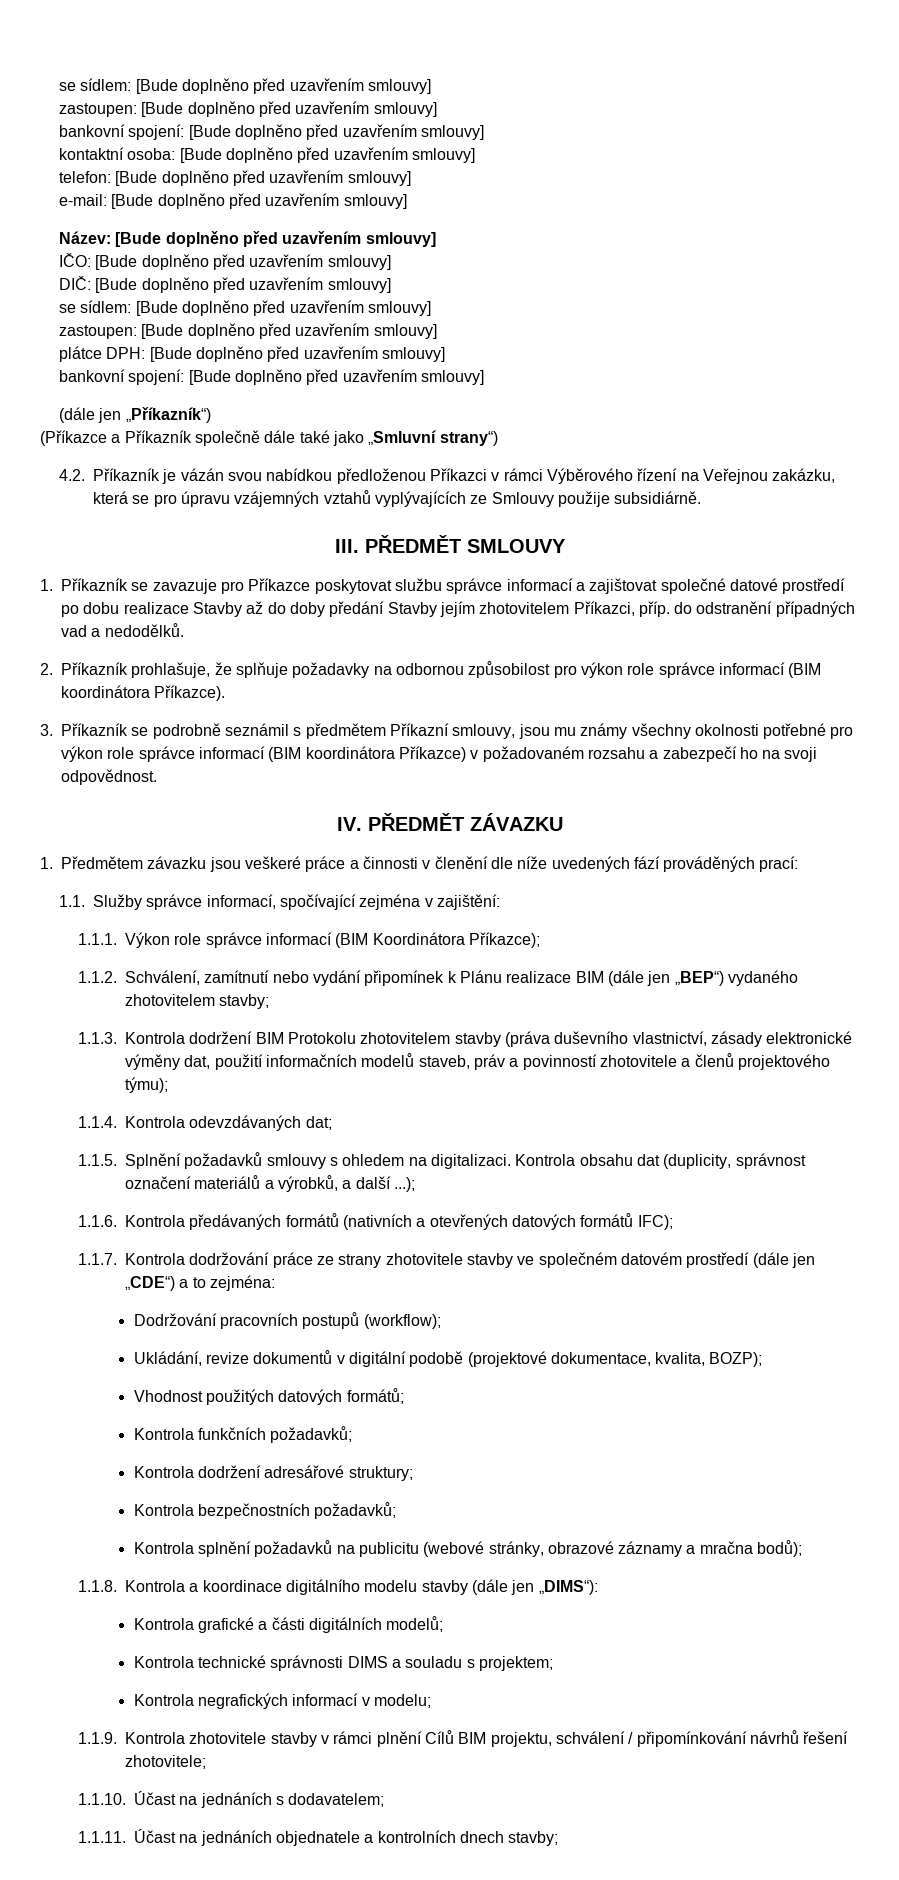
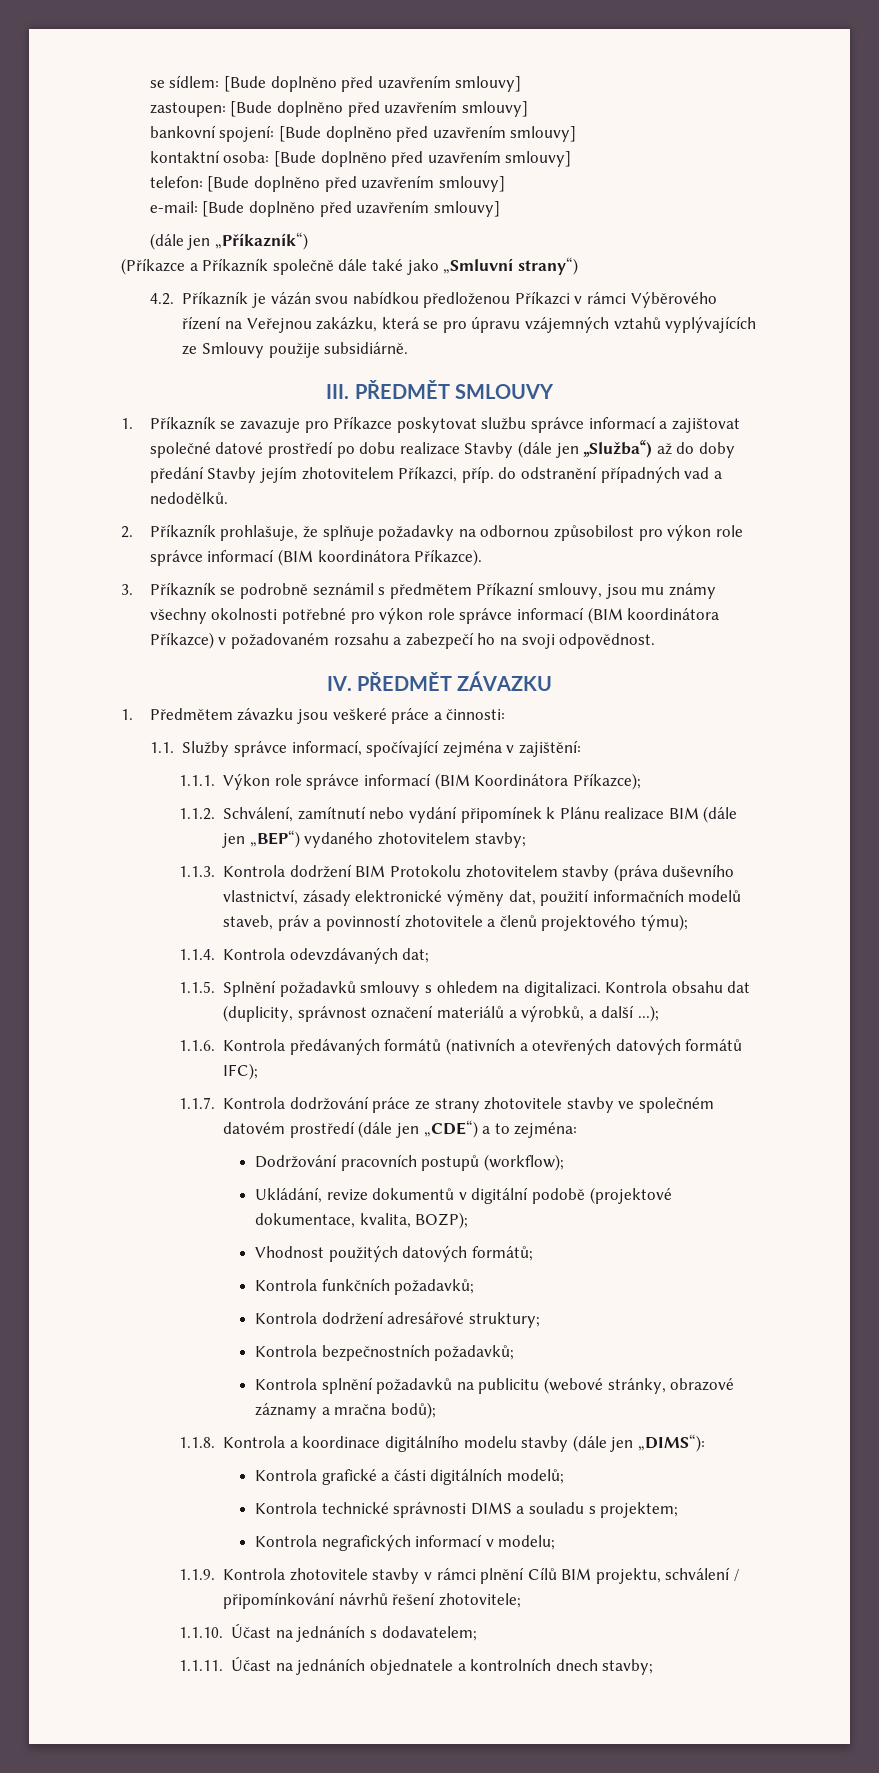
[59,231,436,247] [59,253,391,270] [59,276,391,293] [59,300,431,316] [59,323,437,339] [59,346,445,362] [59,369,484,385] // Název: [Bude doplněno před uzavřením smlouvy] // IČO: [Bude doplněno před uzavřením smlouvy] // DIČ: [Bude doplněno před uzavřením smlouvy] // se sídlem: [Bude doplněno před uzavřením smlouvy] // zastoupen: [Bude doplněno před uzavřením smlouvy] // plátce DPH: [Bude doplněno před uzavřením smlouvy] // bankovní spojení: [Bude doplněno před uzavřením smlouvy] -> (500, 209) none
(242, 609) none -> [517,440,653,458] (dále jen „Služba“)
[362,856,799,872] činnosti v členění dle níže uvedených fází prováděných prací: -> [446,709,506,720] činnosti:

